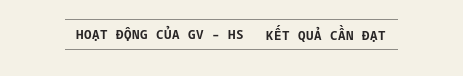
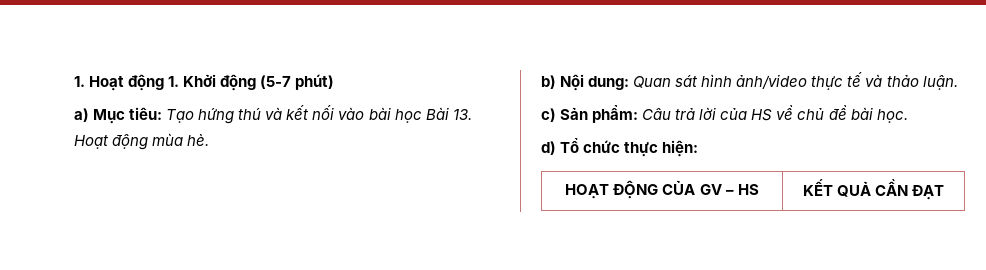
(76, 35) none -> [74,74,335,91] [74,105,472,124] [74,133,210,150] [541,72,958,91] [541,105,908,123] [541,138,699,157] 1. Hoạt động 1. Khởi động (5-7 phút) // a) Mục tiêu: Tạo hứng thú và kết nối vào bài học Bài 13. Hoạt động mùa hè. // b) Nội dung: Quan sát hình ảnh/video thực tế và thảo luận. // c) Sản phẩm: Câu trả lời của HS về chủ đề bài học. // d) Tổ chức thực hiện: //

